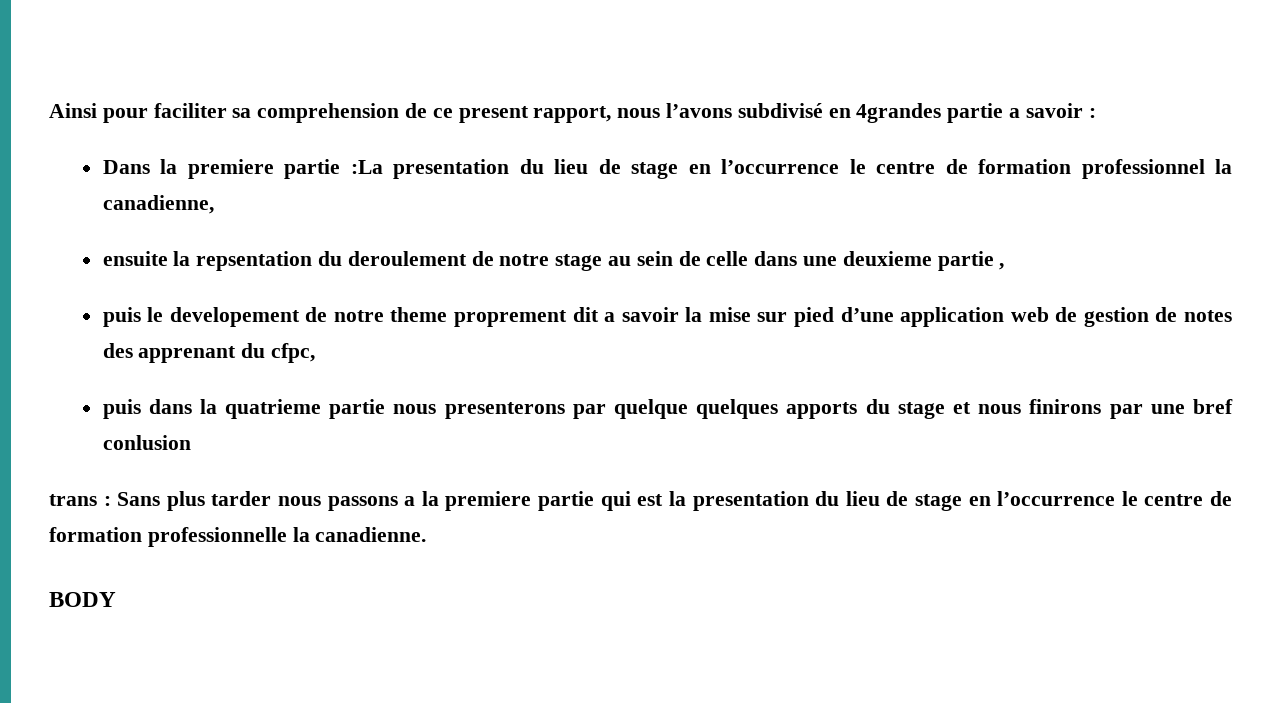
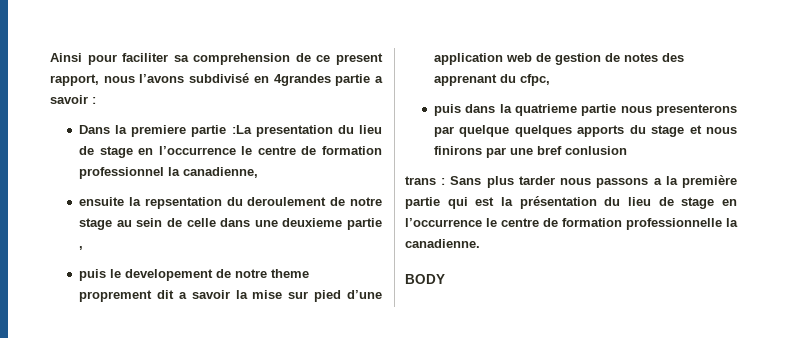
[445,491,532,511] premiere -> [682,175,737,188] première
[692,491,809,511] presentation -> [519,196,597,209] présentation

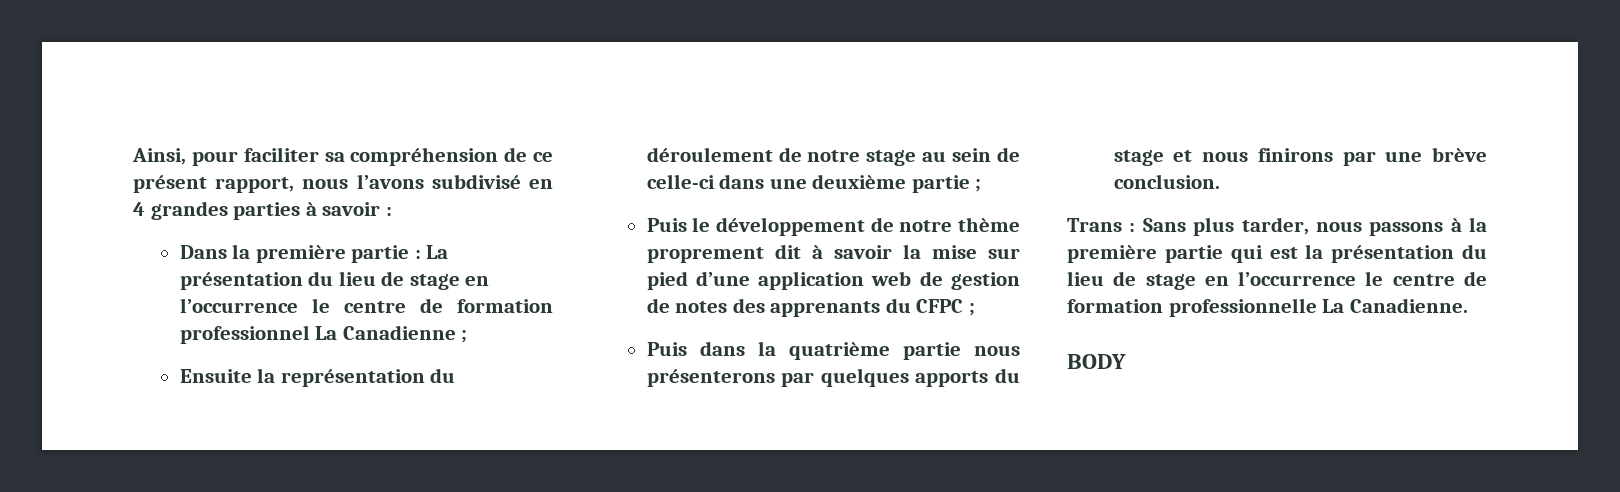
[50,53,82,62] Ainsi -> [132,148,186,165] Ainsi,
[193,53,291,65] comprehension -> [350,147,499,166] compréhension
[336,53,383,65] present -> [133,175,207,193] présent
[273,74,384,86] 4grandes partie a -> [133,201,317,220] 4 grandes parties à
[131,125,333,137] premiere partie :La presentation -> [255,245,449,263] [179,272,303,290] première partie : La présentation
[167,167,258,178] [78,197,327,209] la canadienne, // ensuite la repsentation du deroulement -> [315,325,468,343] [179,368,456,387] [646,147,773,162] La Canadienne ; // Ensuite la représentation du déroulement
[186,218,216,227] celle -> [646,174,715,189] celle-ci
[282,218,382,230] [78,246,83,250] [78,269,309,281] deuxieme partie , // puis le developement de notre theme -> [812,174,982,193] [646,217,1020,236] deuxième partie ; // Puis le développement de notre thème
[178,292,187,299] a -> [811,245,823,259] à
[433,74,550,86] [433,104,461,116] apprenant du cfpc, // puis -> [770,298,975,317] [646,342,687,356] apprenants du CFPC ; // Puis
[514,104,577,116] quatrieme -> [788,342,890,360] quatrième
[656,104,737,116] [433,125,510,137] presenterons par quelque -> [646,369,815,387] présenterons par
[536,146,627,155] [405,176,436,185] bref conlusion // trans -> [1432,147,1487,162] [1113,174,1220,189] [1067,218,1122,232] brève conclusion. // Trans
[518,176,555,185] tarder -> [1241,217,1309,235] tarder,
[653,178,662,185] a -> [1450,218,1462,232] à
[726,218,738,227] [405,239,480,248] la canadienne. -> [1322,298,1468,313] La Canadienne.

